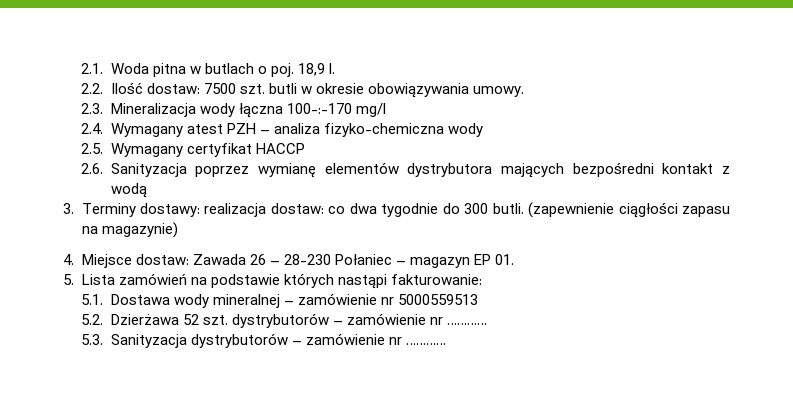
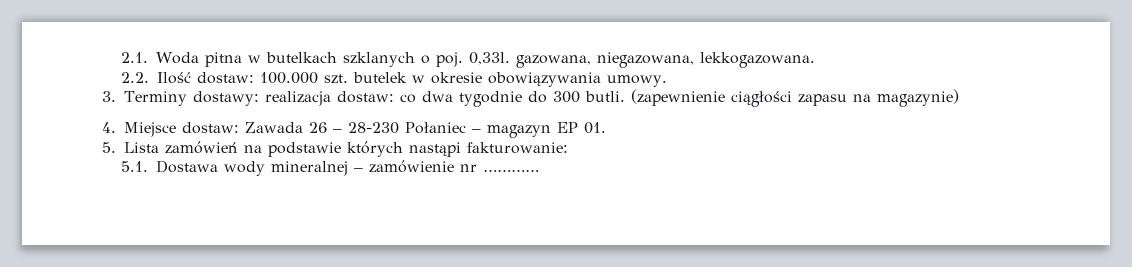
[204,63,336,77] butlach o poj. 18,9 l. -> [265,52,815,68] butelkach szklanych o poj. 0,33l. gazowana, niegazowana, lekkogazowana.
[203,83,298,94] 7500 szt. butli -> [259,72,407,84] 100.000 szt. butelek
[81,103,387,118] [81,123,484,137] [81,143,305,157] [81,162,730,178] [110,183,147,198] // 2.3. Mineralizacja wody łączna 100-:-170 mg/l // 2.4. Wymagany atest PZH – analiza fizyko-chemiczna wody // 2.5. Wymagany certyfikat HACCP // 2.6. Sanityzacja poprzez wymianę elementów dystrybutora mających bezpośredni kontakt z wodą -> (667, 81) none
[398,294,479,305] [81,313,488,328] [81,333,403,348] 5000559513 // 5.2. Dzierżawa 52 szt. dystrybutorów – zamówienie nr ………… // 5.3. Sanityzacja dystrybutorów – zamówienie nr -> (477, 168) none

